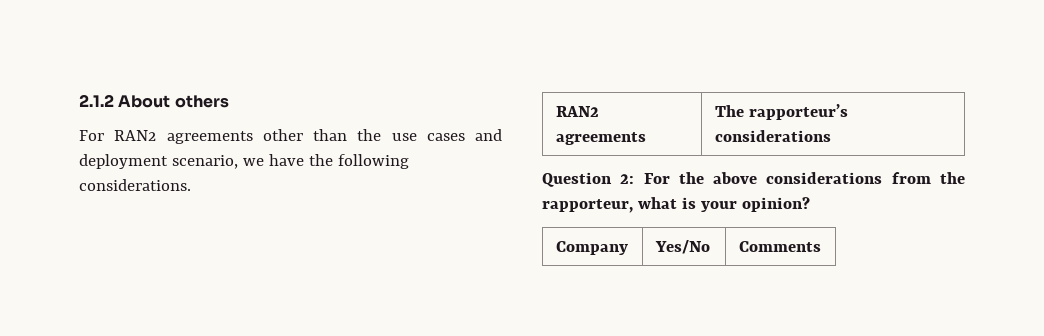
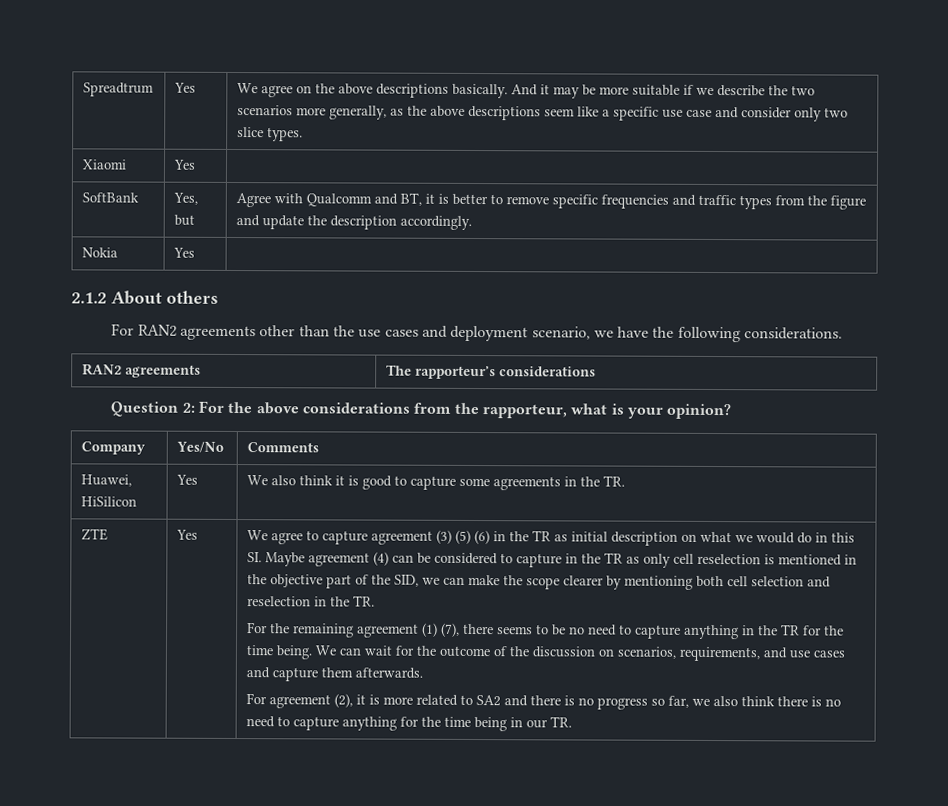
(79, 100) none -> [83,82,155,97] [174,82,197,93] [237,83,816,99] [237,105,849,122] [237,127,304,142] [82,159,128,170] [173,159,197,170] [82,192,140,203] [173,192,199,205] [174,214,196,226] [236,192,867,210] [236,215,473,230] [82,247,119,258] [173,247,196,258] Spreadtrum | Yes | We agree on the above descriptions basically. And it may be more suitable if we describe the two scenarios more generally, as the above descriptions seem like a specific use case and consider only two slice types. // Xiaomi | Yes | // SoftBank | Yes, but | Agree with Qualcomm and BT, it is better to remove specific frequencies and traffic types from the figure and update the description accordingly. // Nokia | Yes | //
(821, 246) none -> [81,474,133,487] [81,496,138,507] [176,474,199,485] [247,475,626,491] [81,528,109,541] [176,529,199,540] [247,529,856,546] [247,551,858,568] [247,574,832,590] [247,595,376,607] [247,622,845,640] [246,645,846,662] [246,667,424,682] [246,693,842,710] [246,716,573,732] // Huawei, HiSilicon | Yes | We also think it is good to capture some agreements in the TR. // ZTE | Yes | We agree to capture agreement (3) (5) (6) in the TR as initial description on what we would do in this SI. Maybe agreement (4) can be considered to capture in the TR as only cell reselection is mentioned in the objective part of the SID, we can make the scope clearer by mentioning both cell selection and reselection in the TR. // For the remaining agreement (1) (7), there seems to be no need to capture anything in the TR for the time being. We can wait for the outcome of the discussion on scenarios, requirements, and use cases and capture them afterwards. // For agreement (2), it is more related to SA2 and there is no progress so far, we also think there is no need to capture anything for the time being in our TR.

